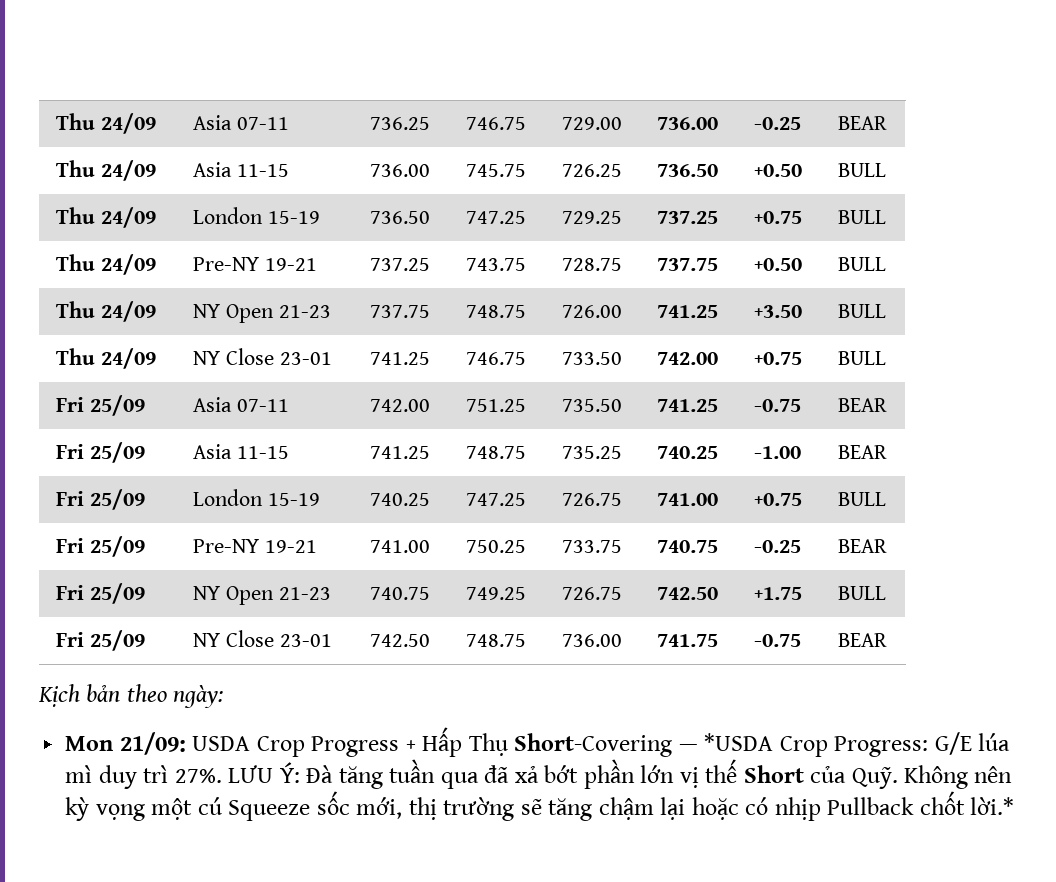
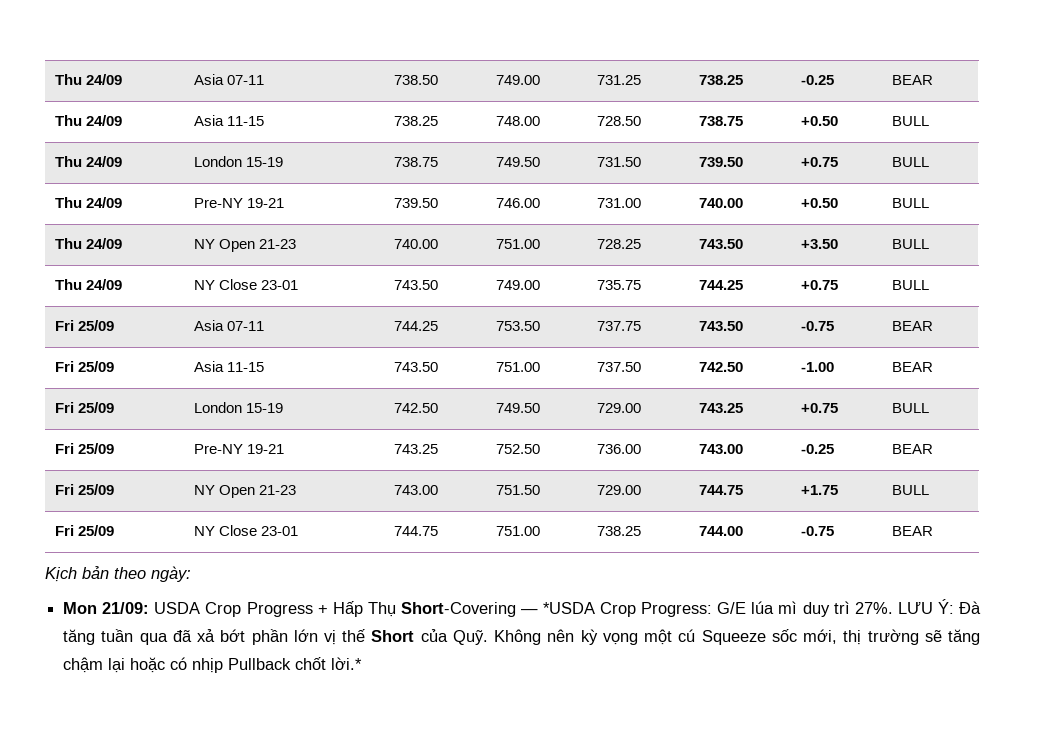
[370,117,431,130] [466,117,527,130] [562,117,623,130] [657,117,719,130] 736.25 | 746.75 | 729.00 | 736.00 -> [393,75,438,85] [495,75,540,85] [596,75,641,85] [698,75,743,85] 738.50 | 749.00 | 731.25 | 738.25
[370,164,431,177] [466,164,527,177] [562,164,623,177] [657,164,719,177] 736.00 | 745.75 | 726.25 | 736.50 -> [393,116,438,126] [495,116,540,126] [596,116,641,126] [698,116,743,126] 738.25 | 748.00 | 728.50 | 738.75
[370,211,431,224] [466,211,527,224] [562,211,623,224] [657,211,719,224] 736.50 | 747.25 | 729.25 | 737.25 -> [393,157,438,167] [495,157,540,167] [596,157,641,167] [698,157,743,167] 738.75 | 749.50 | 731.50 | 739.50
[370,258,431,271] [466,258,527,271] [562,258,623,271] [657,258,719,271] 737.25 | 743.75 | 728.75 | 737.75 -> [393,198,438,208] [495,198,540,208] [596,198,641,208] [698,198,743,208] 739.50 | 746.00 | 731.00 | 740.00
[370,305,431,318] [466,305,527,318] [562,305,623,318] [657,305,719,318] 737.75 | 748.75 | 726.00 | 741.25 -> [393,239,438,249] [495,239,540,249] [596,239,641,249] [698,239,743,249] 740.00 | 751.00 | 728.25 | 743.50
[370,352,431,365] [466,352,527,365] [562,352,623,365] [657,352,719,365] 741.25 | 746.75 | 733.50 | 742.00 -> [393,280,438,290] [495,280,540,290] [596,280,641,290] [698,280,743,290] 743.50 | 749.00 | 735.75 | 744.25
[370,399,431,412] [466,399,527,412] [562,399,623,412] [657,399,719,412] 742.00 | 751.25 | 735.50 | 741.25 -> [393,321,438,331] [495,321,540,331] [596,321,641,331] [698,321,743,331] 744.25 | 753.50 | 737.75 | 743.50
[370,446,431,459] [466,446,527,459] [562,446,623,459] [657,446,719,459] 741.25 | 748.75 | 735.25 | 740.25 -> [393,362,438,372] [495,362,540,372] [596,362,641,372] [698,362,743,372] 743.50 | 751.00 | 737.50 | 742.50
[370,493,431,506] [466,493,527,506] [562,493,623,506] [657,493,719,506] 740.25 | 747.25 | 726.75 | 741.00 -> [393,403,438,413] [495,403,540,413] [596,403,641,413] [698,403,743,413] 742.50 | 749.50 | 729.00 | 743.25
[370,540,431,553] [466,540,527,553] [562,540,623,553] [657,540,719,553] 741.00 | 750.25 | 733.75 | 740.75 -> [393,444,438,454] [495,444,540,454] [596,444,641,454] [698,444,743,454] 743.25 | 752.50 | 736.00 | 743.00
[370,587,431,600] [466,587,527,600] [562,587,623,600] [657,587,719,600] 740.75 | 749.25 | 726.75 | 742.50 -> [393,485,438,495] [495,485,540,495] [596,485,641,495] [698,485,743,495] 743.00 | 751.50 | 729.00 | 744.75
[370,634,431,647] [466,634,527,647] [562,634,623,647] [657,634,719,647] 742.50 | 748.75 | 736.00 | 741.75 -> [393,526,438,536] [495,526,540,536] [596,526,641,536] [698,526,743,536] 744.75 | 751.00 | 738.25 | 744.00

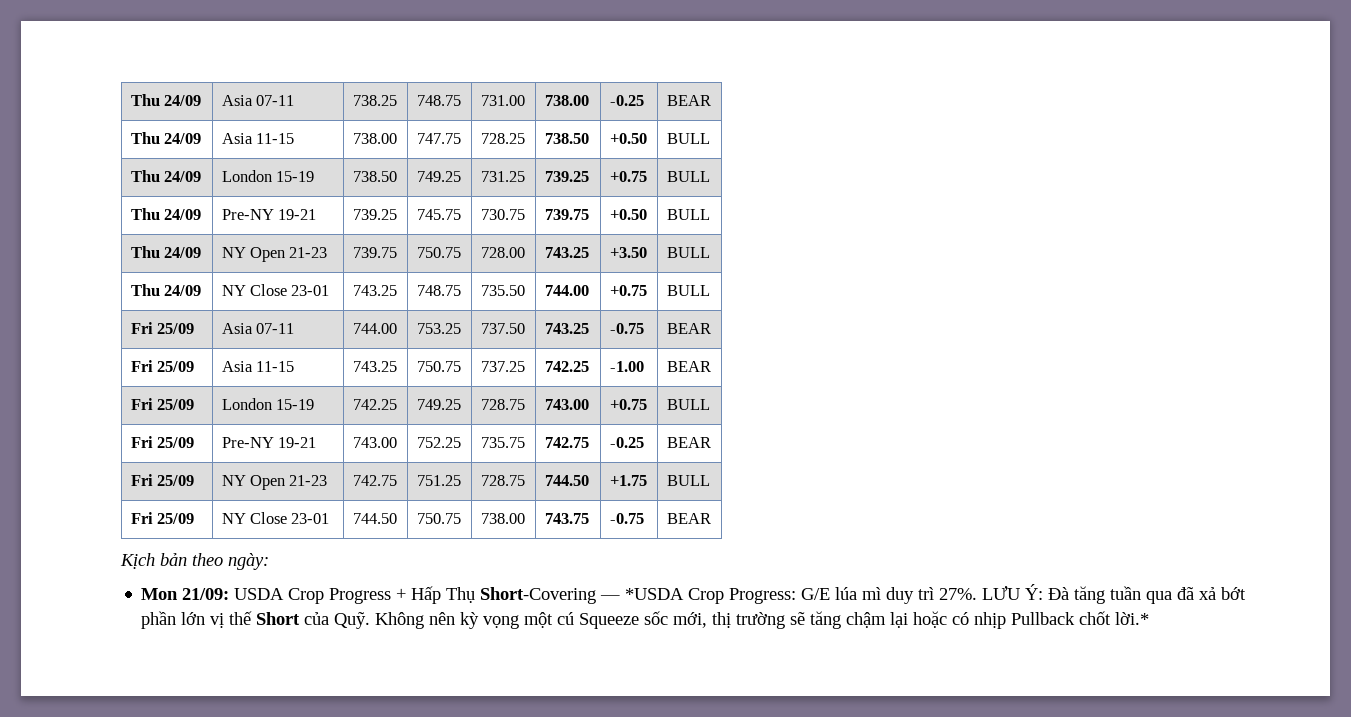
[393,75,438,85] [495,75,540,85] [596,75,641,85] [698,75,743,85] 738.50 | 749.00 | 731.25 | 738.25 -> [352,95,397,106] [416,95,461,106] [480,95,525,106] [544,95,589,106] 738.25 | 748.75 | 731.00 | 738.00
[393,116,438,126] [495,116,540,126] [596,116,641,126] [698,116,743,126] 738.25 | 748.00 | 728.50 | 738.75 -> [352,133,397,144] [416,133,461,144] [480,133,525,144] [544,133,589,144] 738.00 | 747.75 | 728.25 | 738.50
[393,157,438,167] [495,157,540,167] [596,157,641,167] [698,157,743,167] 738.75 | 749.50 | 731.50 | 739.50 -> [352,171,397,182] [416,171,461,182] [480,171,525,182] [544,171,589,182] 738.50 | 749.25 | 731.25 | 739.25
[393,198,438,208] [495,198,540,208] [596,198,641,208] [698,198,743,208] 739.50 | 746.00 | 731.00 | 740.00 -> [352,209,397,220] [416,209,461,220] [480,209,525,220] [544,209,589,220] 739.25 | 745.75 | 730.75 | 739.75
[393,239,438,249] [495,239,540,249] [596,239,641,249] [698,239,743,249] 740.00 | 751.00 | 728.25 | 743.50 -> [352,247,397,258] [416,247,461,258] [480,247,525,258] [544,247,589,258] 739.75 | 750.75 | 728.00 | 743.25
[393,280,438,290] [495,280,540,290] [596,280,641,290] [698,280,743,290] 743.50 | 749.00 | 735.75 | 744.25 -> [352,285,397,296] [416,285,461,296] [480,285,525,296] [544,285,589,296] 743.25 | 748.75 | 735.50 | 744.00
[393,321,438,331] [495,321,540,331] [596,321,641,331] [698,321,743,331] 744.25 | 753.50 | 737.75 | 743.50 -> [352,323,397,334] [416,323,461,334] [480,323,525,334] [544,323,589,334] 744.00 | 753.25 | 737.50 | 743.25
[393,362,438,372] [495,362,540,372] [596,362,641,372] [698,362,743,372] 743.50 | 751.00 | 737.50 | 742.50 -> [352,361,397,372] [416,361,461,372] [480,361,525,372] [544,361,589,372] 743.25 | 750.75 | 737.25 | 742.25
[393,403,438,413] [495,403,540,413] [596,403,641,413] [698,403,743,413] 742.50 | 749.50 | 729.00 | 743.25 -> [352,399,397,410] [416,399,461,410] [480,399,525,410] [544,399,589,410] 742.25 | 749.25 | 728.75 | 743.00
[393,444,438,454] [495,444,540,454] [596,444,641,454] [698,444,743,454] 743.25 | 752.50 | 736.00 | 743.00 -> [352,437,397,448] [416,437,461,448] [480,437,525,448] [544,437,589,448] 743.00 | 752.25 | 735.75 | 742.75
[393,485,438,495] [495,485,540,495] [596,485,641,495] [698,485,743,495] 743.00 | 751.50 | 729.00 | 744.75 -> [352,475,397,486] [416,475,461,486] [480,475,525,486] [544,475,589,486] 742.75 | 751.25 | 728.75 | 744.50
[393,526,438,536] [495,526,540,536] [596,526,641,536] [698,526,743,536] 744.75 | 751.00 | 738.25 | 744.00 -> [352,513,397,524] [416,513,461,524] [480,513,525,524] [544,513,589,524] 744.50 | 750.75 | 738.00 | 743.75

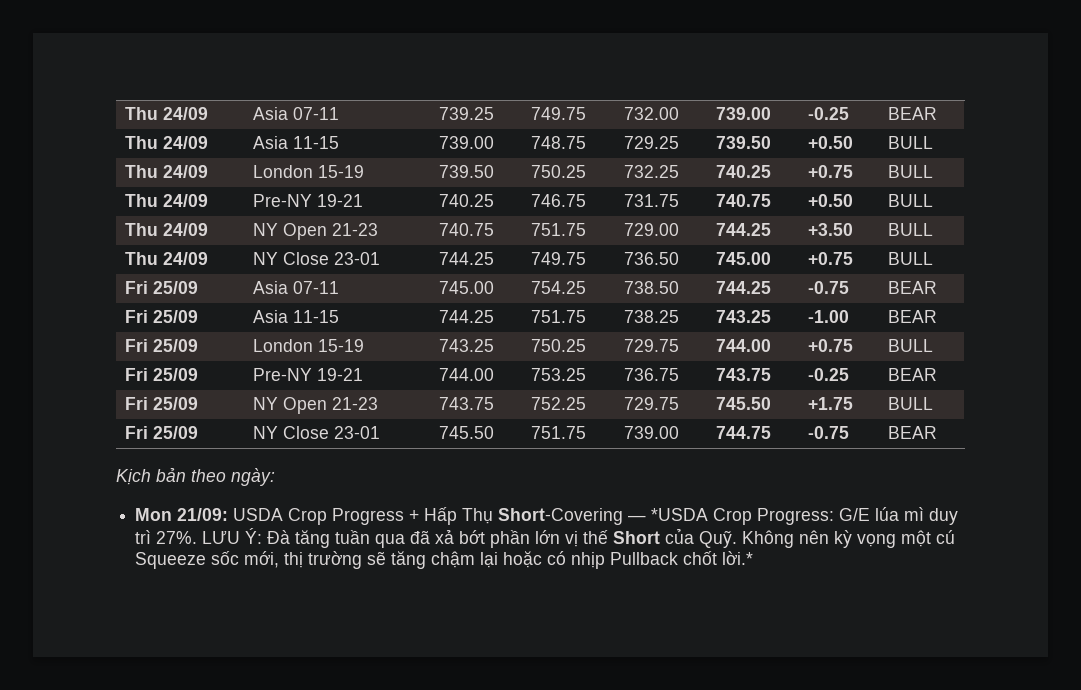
[352,95,397,106] [416,95,461,106] [480,95,525,106] [544,95,589,106] 738.25 | 748.75 | 731.00 | 738.00 -> [438,107,494,120] [530,107,586,120] [623,107,679,120] [715,107,771,120] 739.25 | 749.75 | 732.00 | 739.00
[352,133,397,144] [416,133,461,144] [480,133,525,144] [544,133,589,144] 738.00 | 747.75 | 728.25 | 738.50 -> [438,136,494,149] [530,136,586,149] [623,136,679,149] [715,136,771,149] 739.00 | 748.75 | 729.25 | 739.50
[352,171,397,182] [416,171,461,182] [480,171,525,182] [544,171,589,182] 738.50 | 749.25 | 731.25 | 739.25 -> [438,165,494,178] [530,165,586,178] [623,165,679,178] [715,165,771,178] 739.50 | 750.25 | 732.25 | 740.25
[352,209,397,220] [416,209,461,220] [480,209,525,220] [544,209,589,220] 739.25 | 745.75 | 730.75 | 739.75 -> [438,194,494,207] [530,194,586,207] [623,194,679,207] [715,194,771,207] 740.25 | 746.75 | 731.75 | 740.75
[352,247,397,258] [416,247,461,258] [480,247,525,258] [544,247,589,258] 739.75 | 750.75 | 728.00 | 743.25 -> [438,223,494,236] [530,223,586,236] [623,223,679,236] [715,223,771,236] 740.75 | 751.75 | 729.00 | 744.25
[352,285,397,296] [416,285,461,296] [480,285,525,296] [544,285,589,296] 743.25 | 748.75 | 735.50 | 744.00 -> [438,252,494,265] [530,252,586,265] [623,252,679,265] [715,252,771,265] 744.25 | 749.75 | 736.50 | 745.00
[352,323,397,334] [416,323,461,334] [480,323,525,334] [544,323,589,334] 744.00 | 753.25 | 737.50 | 743.25 -> [438,281,494,294] [530,281,586,294] [623,281,679,294] [715,281,771,294] 745.00 | 754.25 | 738.50 | 744.25
[352,361,397,372] [416,361,461,372] [480,361,525,372] [544,361,589,372] 743.25 | 750.75 | 737.25 | 742.25 -> [438,310,494,323] [530,310,586,323] [623,310,679,323] [715,310,771,323] 744.25 | 751.75 | 738.25 | 743.25
[352,399,397,410] [416,399,461,410] [480,399,525,410] [544,399,589,410] 742.25 | 749.25 | 728.75 | 743.00 -> [438,339,494,352] [530,339,586,352] [623,339,679,352] [715,339,771,352] 743.25 | 750.25 | 729.75 | 744.00
[352,437,397,448] [416,437,461,448] [480,437,525,448] [544,437,589,448] 743.00 | 752.25 | 735.75 | 742.75 -> [438,368,494,381] [530,368,586,381] [623,368,679,381] [715,368,771,381] 744.00 | 753.25 | 736.75 | 743.75
[352,475,397,486] [416,475,461,486] [480,475,525,486] [544,475,589,486] 742.75 | 751.25 | 728.75 | 744.50 -> [438,397,494,410] [530,397,586,410] [623,397,679,410] [715,397,771,410] 743.75 | 752.25 | 729.75 | 745.50
[352,513,397,524] [416,513,461,524] [480,513,525,524] [544,513,589,524] 744.50 | 750.75 | 738.00 | 743.75 -> [438,426,494,439] [530,426,586,439] [623,426,679,439] [715,426,771,439] 745.50 | 751.75 | 739.00 | 744.75

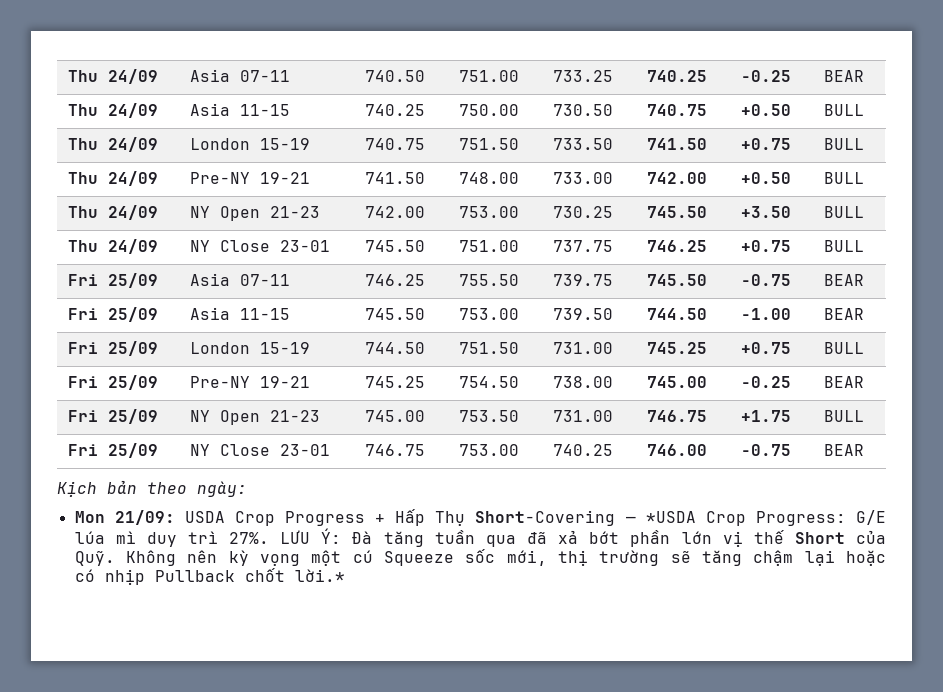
[438,107,494,120] [530,107,586,120] [623,107,679,120] [715,107,771,120] 739.25 | 749.75 | 732.00 | 739.00 -> [365,70,426,82] [459,70,520,82] [553,70,614,82] [647,70,708,82] 740.50 | 751.00 | 733.25 | 740.25
[438,136,494,149] [530,136,586,149] [623,136,679,149] [715,136,771,149] 739.00 | 748.75 | 729.25 | 739.50 -> [365,104,426,116] [459,104,520,116] [553,104,614,116] [647,104,708,116] 740.25 | 750.00 | 730.50 | 740.75
[438,165,494,178] [530,165,586,178] [623,165,679,178] [715,165,771,178] 739.50 | 750.25 | 732.25 | 740.25 -> [365,138,426,150] [459,138,520,150] [553,138,614,150] [647,138,708,150] 740.75 | 751.50 | 733.50 | 741.50
[438,194,494,207] [530,194,586,207] [623,194,679,207] [715,194,771,207] 740.25 | 746.75 | 731.75 | 740.75 -> [365,172,426,184] [459,172,520,184] [553,172,614,184] [647,172,708,184] 741.50 | 748.00 | 733.00 | 742.00
[438,223,494,236] [530,223,586,236] [623,223,679,236] [715,223,771,236] 740.75 | 751.75 | 729.00 | 744.25 -> [365,206,426,218] [459,206,520,218] [553,206,614,218] [647,206,708,218] 742.00 | 753.00 | 730.25 | 745.50
[438,252,494,265] [530,252,586,265] [623,252,679,265] [715,252,771,265] 744.25 | 749.75 | 736.50 | 745.00 -> [365,240,426,252] [459,240,520,252] [553,240,614,252] [647,240,708,252] 745.50 | 751.00 | 737.75 | 746.25
[438,281,494,294] [530,281,586,294] [623,281,679,294] [715,281,771,294] 745.00 | 754.25 | 738.50 | 744.25 -> [365,274,426,286] [459,274,520,286] [553,274,614,286] [647,274,708,286] 746.25 | 755.50 | 739.75 | 745.50
[438,310,494,323] [530,310,586,323] [623,310,679,323] [715,310,771,323] 744.25 | 751.75 | 738.25 | 743.25 -> [365,308,426,320] [459,308,520,320] [553,308,614,320] [647,308,708,320] 745.50 | 753.00 | 739.50 | 744.50
[438,339,494,352] [530,339,586,352] [623,339,679,352] [715,339,771,352] 743.25 | 750.25 | 729.75 | 744.00 -> [365,342,426,354] [459,342,520,354] [553,342,614,354] [647,342,708,354] 744.50 | 751.50 | 731.00 | 745.25
[438,368,494,381] [530,368,586,381] [623,368,679,381] [715,368,771,381] 744.00 | 753.25 | 736.75 | 743.75 -> [365,376,426,388] [459,376,520,388] [553,376,614,388] [647,376,708,388] 745.25 | 754.50 | 738.00 | 745.00
[438,397,494,410] [530,397,586,410] [623,397,679,410] [715,397,771,410] 743.75 | 752.25 | 729.75 | 745.50 -> [365,410,426,422] [459,410,520,422] [553,410,614,422] [647,410,708,422] 745.00 | 753.50 | 731.00 | 746.75
[438,426,494,439] [530,426,586,439] [623,426,679,439] [715,426,771,439] 745.50 | 751.75 | 739.00 | 744.75 -> [365,444,426,456] [459,444,520,456] [553,444,614,456] [647,444,708,456] 746.75 | 753.00 | 740.25 | 746.00

